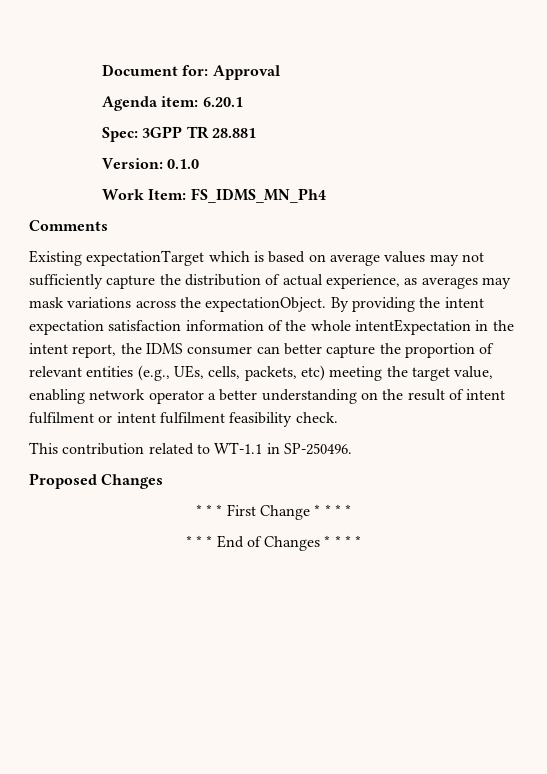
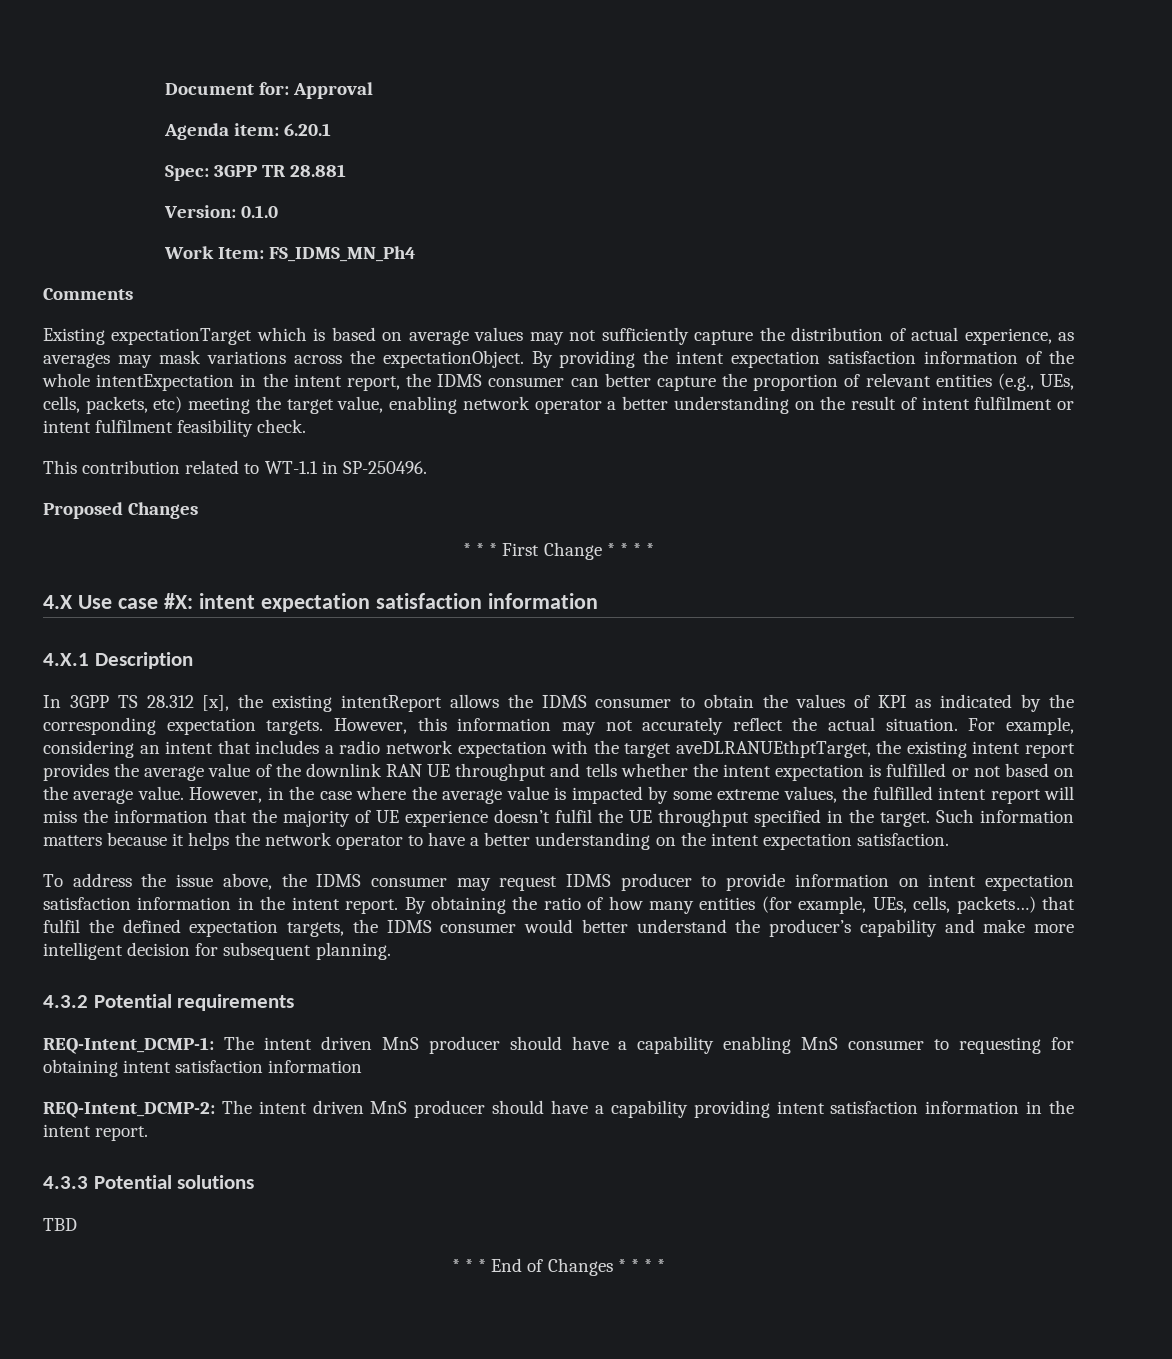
(352, 510) none -> [43,593,598,612] [43,652,193,669] [43,694,1075,712] [43,717,1074,735] [43,740,1075,758] [43,763,1074,781] [43,786,1074,804] [43,809,1074,827] [43,832,950,850] [43,873,1075,891] [43,896,1076,914] [43,919,1074,937] [43,942,391,960] [43,994,295,1011] [43,1036,1074,1054] [43,1059,363,1077] [43,1100,1074,1118] [43,1124,149,1141] [43,1175,255,1189] [43,1218,77,1231] // 4.X Use case #X: intent expectation satisfaction information // 4.X.1 Description // In 3GPP TS 28.312 [x], the existing intentReport allows the IDMS consumer to obtain the values of KPI as indicated by the corresponding expectation targets. However, this information may not accurately reflect the actual situation. For example, considering an intent that includes a radio network expectation with the target aveDLRANUEthptTarget, the existing intent report provides the average value of the downlink RAN UE throughput and tells whether the intent expectation is fulfilled or not based on the average value. However, in the case where the average value is impacted by some extreme values, the fulfilled intent report will miss the information that the majority of UE experience doesn’t fulfil the UE throughput specified in the target. Such information matters because it helps the network operator to have a better understanding on the intent expectation satisfaction. // To address the issue above, the IDMS consumer may request IDMS producer to provide information on intent expectation satisfaction information in the intent report. By obtaining the ratio of how many entities (for example, UEs, cells, packets…) that fulfil the defined expectation targets, the IDMS consumer would better understand the producer’s capability and make more intelligent decision for subsequent planning. // 4.3.2 Potential requirements // REQ-Intent_DCMP-1: The intent driven MnS producer should have a capability enabling MnS consumer to requesting for obtaining intent satisfaction information // REQ-Intent_DCMP-2: The intent driven MnS producer should have a capability providing intent satisfaction information in the intent report. // 4.3.3 Potential solutions // TBD

